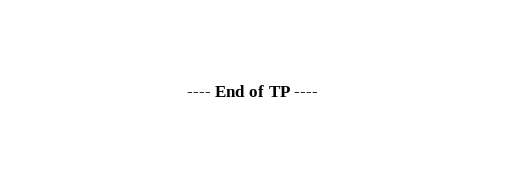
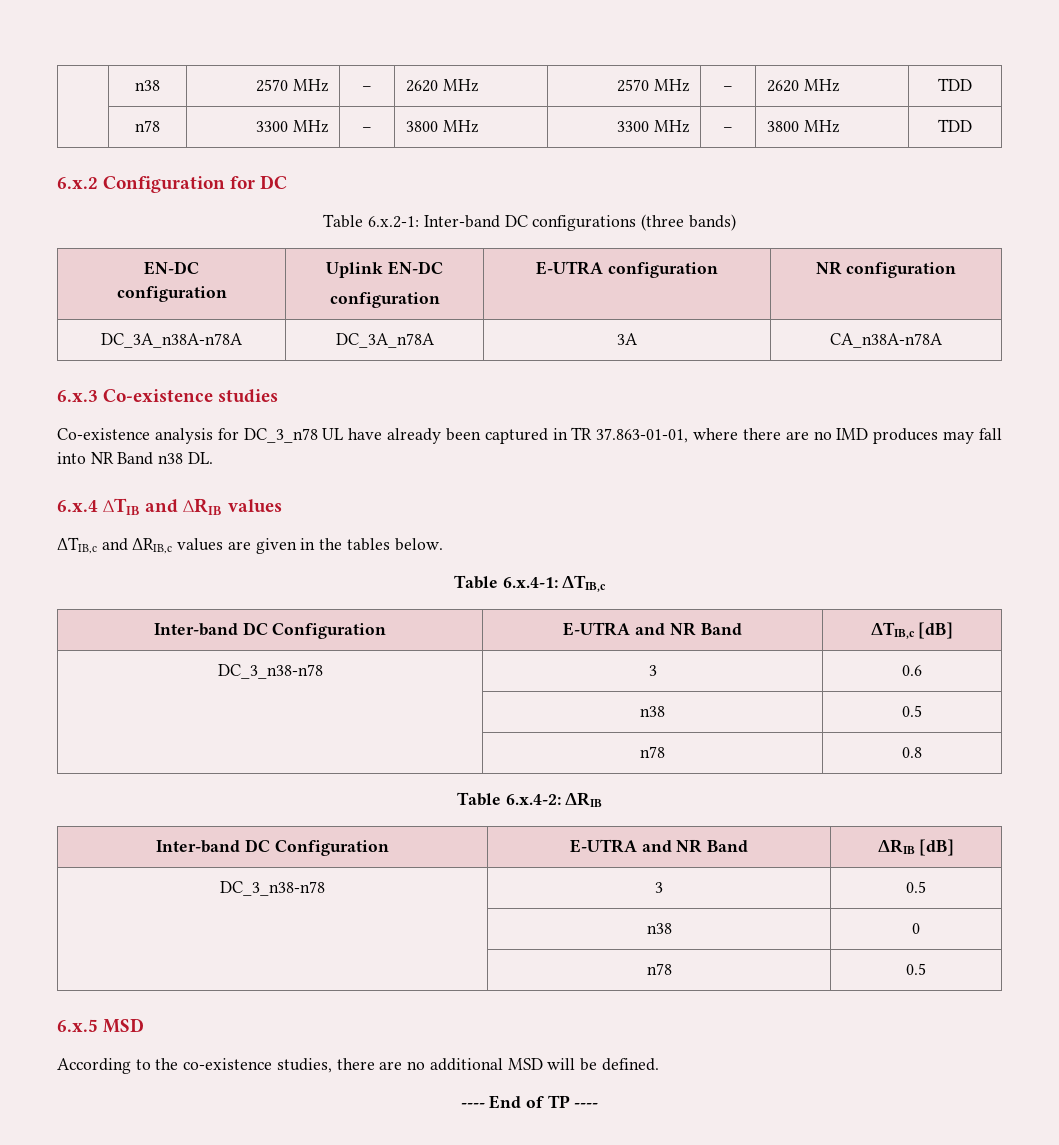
(186, 94) none -> [135,80,160,91] [256,79,329,92] [362,86,372,91] [406,79,479,92] [617,79,690,92] [723,86,733,91] [767,79,840,92] [938,78,972,91] [135,120,160,132] [256,120,329,133] [362,127,372,132] [406,120,479,133] [617,120,690,133] [723,127,733,132] [767,120,840,133] [938,119,972,132] [57,175,288,193] [323,214,736,231] [144,261,199,275] [116,286,227,302] [326,261,443,278] [329,292,440,308] [536,261,718,278] [815,261,957,278] [101,333,243,348] [335,333,435,348] [617,333,638,345] [830,333,943,348] [57,389,279,403] [57,427,1003,444] [57,452,213,465] [57,498,282,515] [57,537,443,554] [453,575,607,592] [153,622,387,639] [563,622,742,636] [870,622,954,639] [217,664,323,679] [648,665,657,676] [902,665,922,676] [640,706,665,717] [902,705,922,717] [640,746,665,758] [902,747,922,758] [456,792,603,807] [156,839,389,856] [569,839,749,853] [877,839,955,856] [220,881,325,896] [655,882,663,893] [906,881,926,893] [646,923,672,934] [912,923,920,934] [646,963,672,975] [906,963,926,975] [57,1018,145,1033] [57,1058,659,1074] | n38 | 2570 MHz | – | 2620 MHz | 2570 MHz | – | 2620 MHz | TDD // | n78 | 3300 MHz | – | 3800 MHz | 3300 MHz | – | 3800 MHz | TDD // 6.x.2 Configuration for DC // Table 6.x.2-1: Inter-band DC configurations (three bands) // EN-DC // configuration | Uplink EN-DC // configuration | E-UTRA configuration | NR configuration // DC_3A_n38A-n78A | DC_3A_n78A | 3A | CA_n38A-n78A // 6.x.3 Co-existence studies // Co-existence analysis for DC_3_n78 UL have already been captured in TR 37.863-01-01, where there are no IMD produces may fall into NR Band n38 DL. // 6.x.4 ∆TIB and ∆RIB values // ΔTIB,c and ΔRIB,c values are given in the tables below. // Table 6.x.4-1: ΔTIB,c // Inter-band DC Configuration | E-UTRA and NR Band | ΔTIB,c [dB] // DC_3_n38-n78 | 3 | 0.6 // | n38 | 0.5 // | n78 | 0.8 // Table 6.x.4-2: ΔRIB // Inter-band DC Configuration | E-UTRA and NR Band | ΔRIB [dB] // DC_3_n38-n78 | 3 | 0.5 // | n38 | 0 // | n78 | 0.5 // 6.x.5 MSD // According to the co-existence studies, there are no additional MSD will be defined. //

